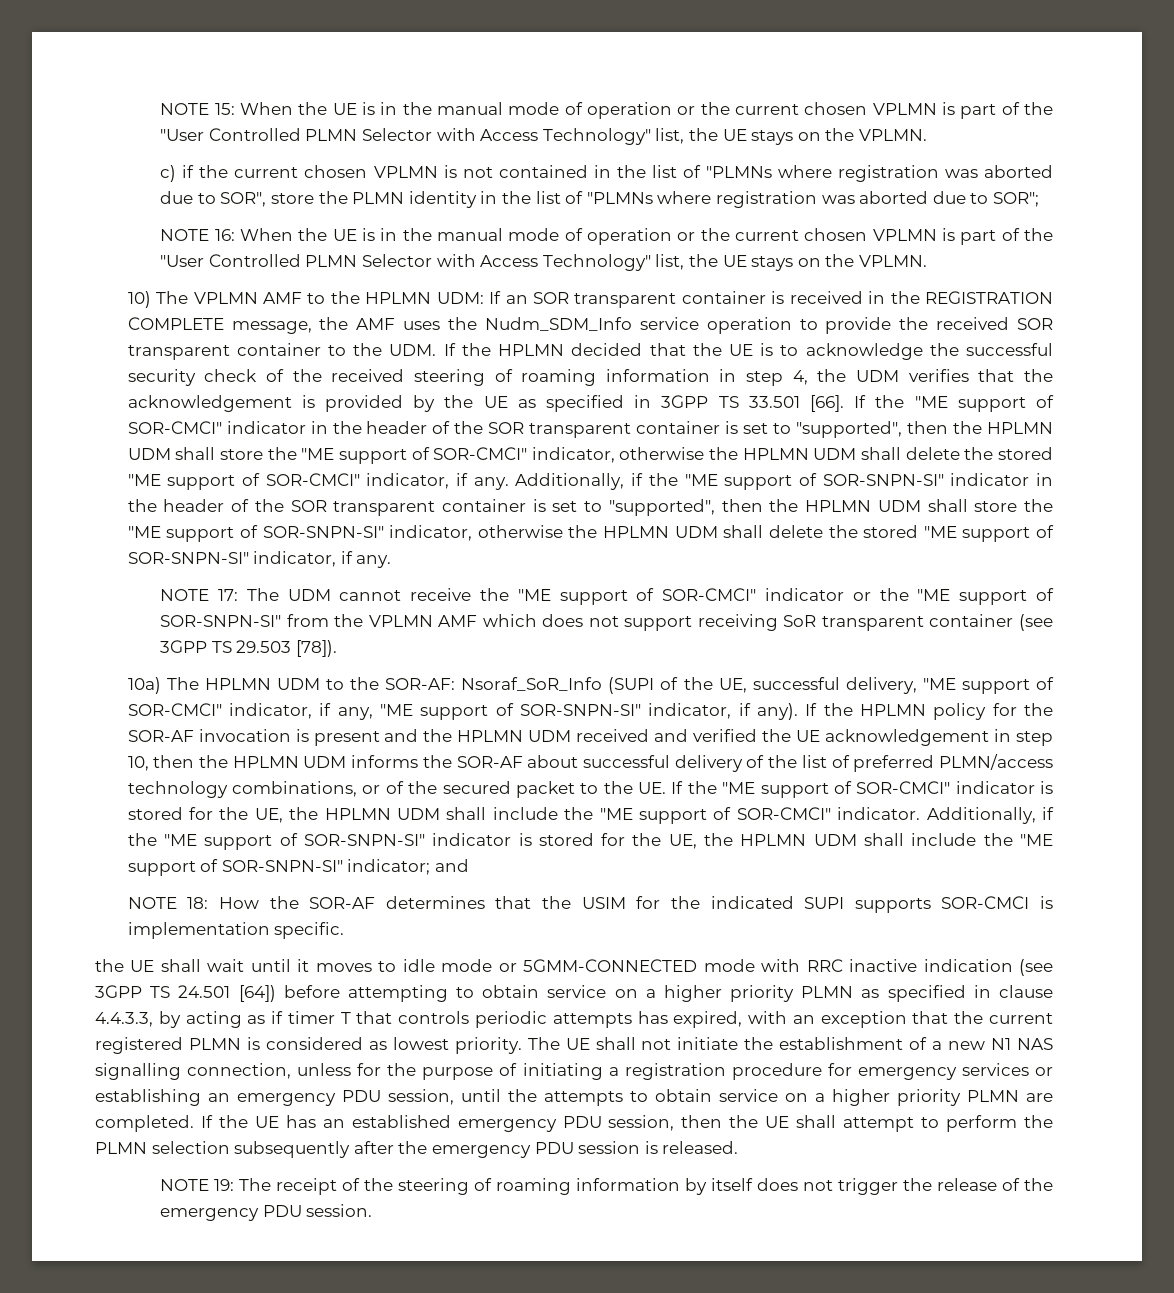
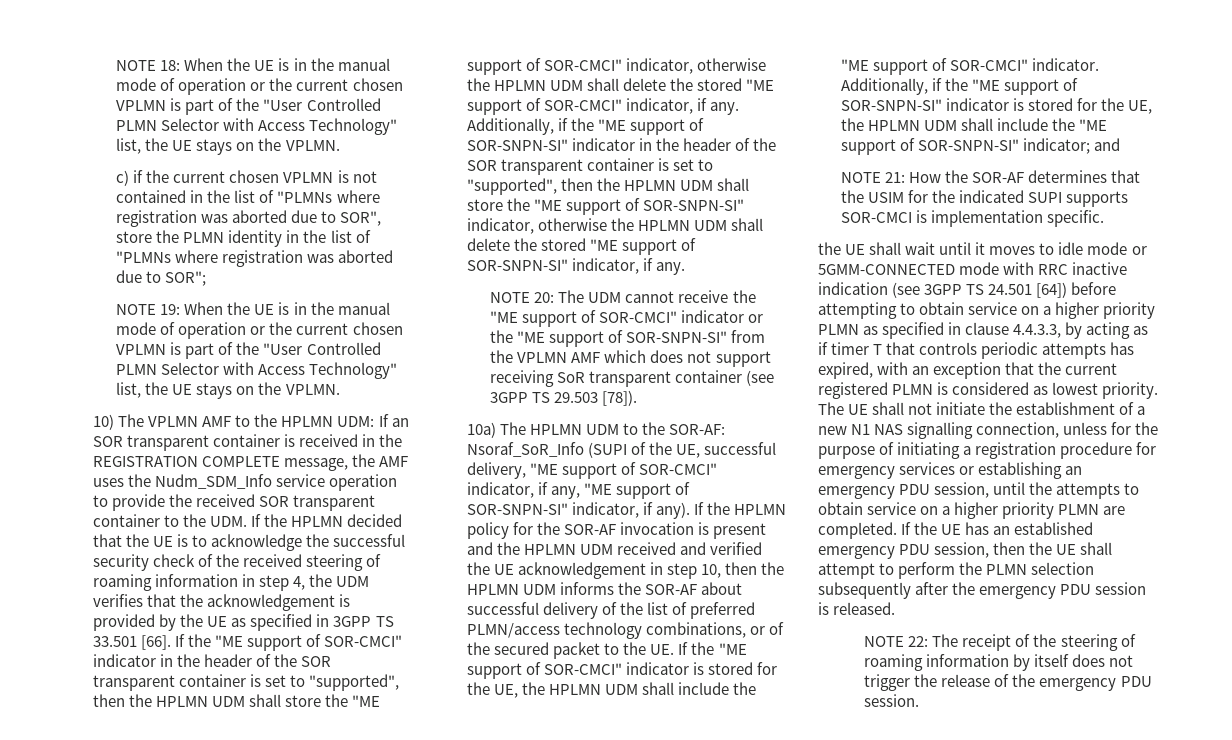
[160,103,235,115] NOTE 15: -> [116,60,181,71] NOTE 18:
[214,229,235,241] 16: -> [160,304,181,315] 19:
[218,589,239,601] 17: -> [534,292,555,303] 20:
[187,897,209,909] 18: -> [885,172,906,183] 21:
[214,1179,235,1191] 19: -> [908,636,929,647] 22:

